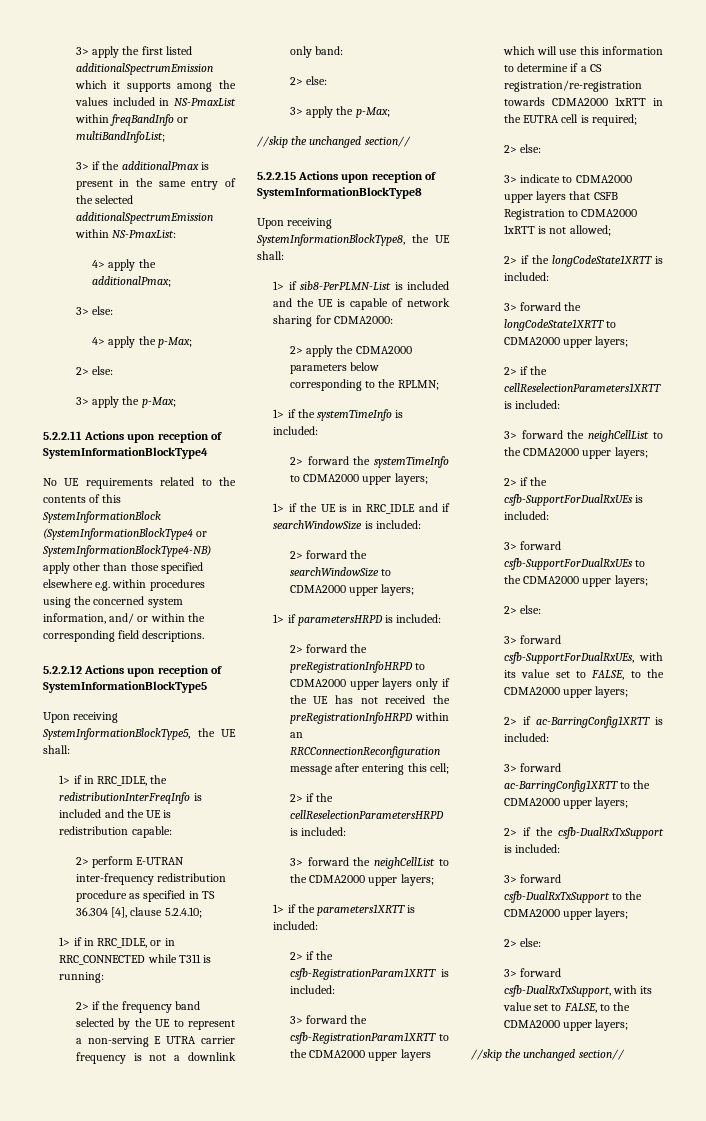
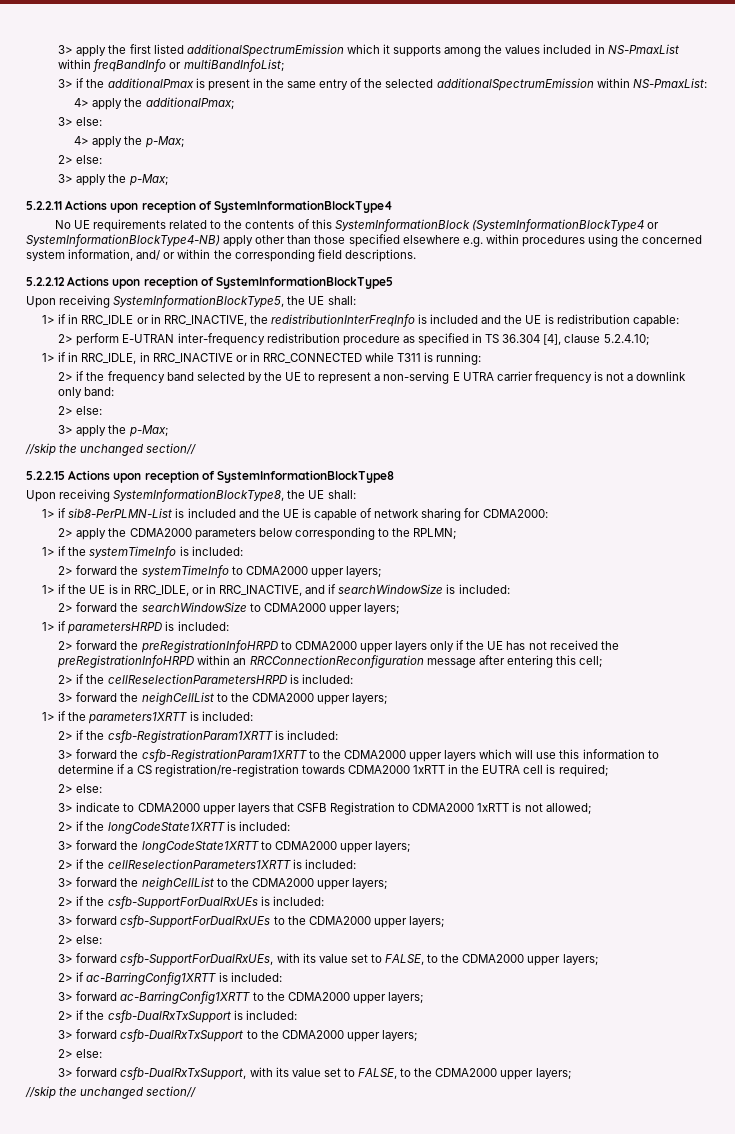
[97,776,148,786] RRC_IDLE, -> [81,314,247,326] RRC_IDLE or in RRC_INACTIVE,
(148, 943) none -> [139,352,233,363] in RRC_INACTIVE
[366,504,416,514] RRC_IDLE -> [133,584,303,596] RRC_IDLE, or in RRC_INACTIVE,

